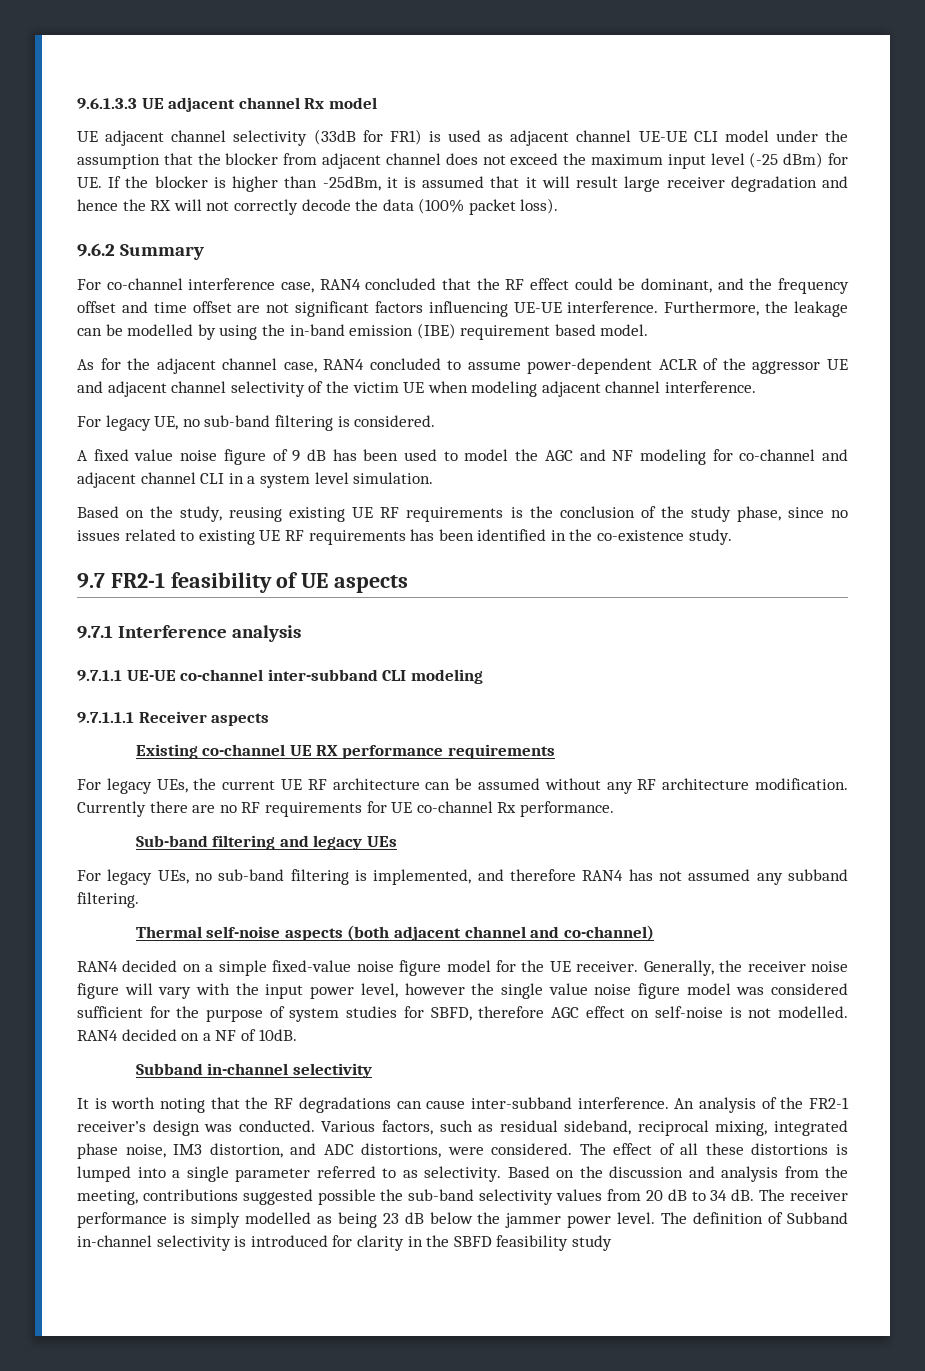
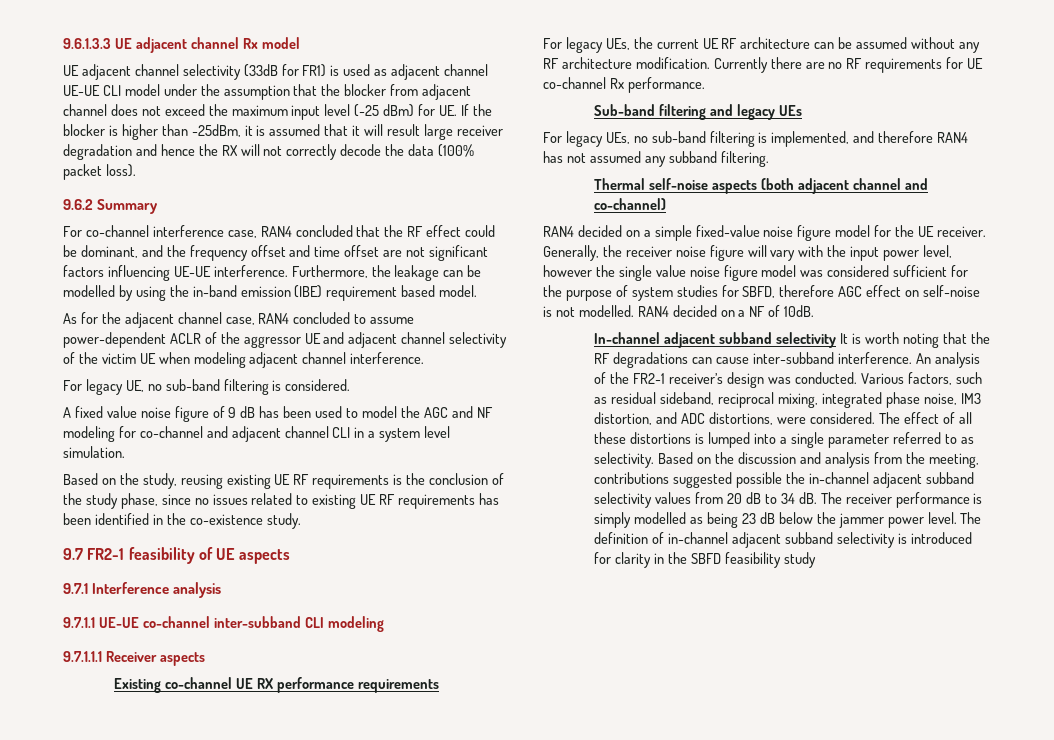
[135,1063,372,1078] Subband in-channel selectivity // -> [594,332,837,348] In-channel adjacent subband selectivity
[408,1189,475,1201] sub-band -> [809,472,974,488] in-channel adjacent subband
[787,1212,848,1224] [77,1235,152,1247] Subband in-channel -> [668,532,834,548] in-channel adjacent subband

